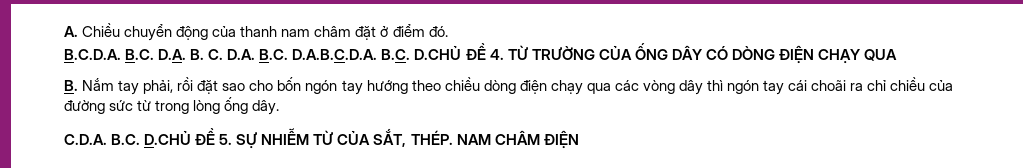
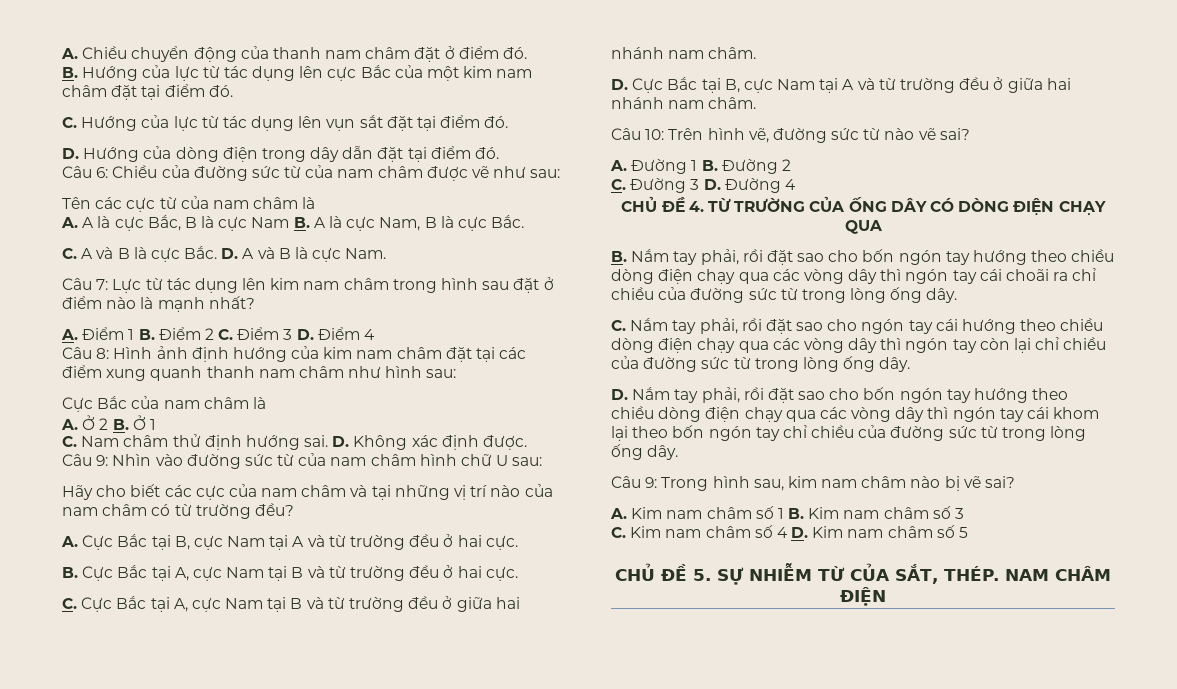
[64,45,462,60] B.C.D.A. B.C. D.A. B. C. D.A. B.C. D.A.B.C.D.A. B.C. D.CHỦ -> [62,65,533,81] [62,84,233,100] [62,115,509,131] [62,146,500,162] [62,165,561,181] [62,196,316,212] [61,215,525,231] [62,246,387,262] [62,277,554,293] [62,296,255,312] [61,327,376,340] [62,346,527,362] [62,365,457,381] [62,396,266,412] [61,415,156,430] [62,434,528,450] [62,453,543,469] [62,484,553,500] [62,503,294,519] [61,534,518,550] [62,565,518,581] [62,596,520,612] [611,47,757,59] [611,77,1071,93] [611,97,757,109] [611,128,970,143] [610,159,791,174] [611,178,796,193] [621,196,658,212] B. Hướng của lực từ tác dụng lên cực Bắc của một kim nam châm đặt tại điểm đó. // C. Hướng của lực từ tác dụng lên vụn sắt đặt tại điểm đó. // D. Hướng của dòng điện trong dây dẫn đặt tại điểm đó. // Câu 6: Chiều của đường sức từ của nam châm được vẽ như sau: // Tên các cực từ của nam châm là // A. A là cực Bắc, B là cực Nam B. A là cực Nam, B là cực Bắc. // C. A và B là cực Bắc. D. A và B là cực Nam. // Câu 7: Lực từ tác dụng lên kim nam châm trong hình sau đặt ở điểm nào là mạnh nhất? // A. Điểm 1 B. Điểm 2 C. Điểm 3 D. Điểm 4 // Câu 8: Hình ảnh định hướng của kim nam châm đặt tại các điểm xung quanh thanh nam châm như hình sau: // Cực Bắc của nam châm là // A. Ở 2 B. Ở 1 // C. Nam châm thử định hướng sai. D. Không xác định được. // Câu 9: Nhìn vào đường sức từ của nam châm hình chữ U sau: // Hãy cho biết các cực của nam châm và tại những vị trí nào của nam châm có từ trường đều? // A. Cực Bắc tại B, cực Nam tại A và từ trường đều ở hai cực. // B. Cực Bắc tại A, cực Nam tại B và từ trường đều ở hai cực. // C. Cực Bắc tại A, cực Nam tại B và từ trường đều ở giữa hai nhánh nam châm. // D. Cực Bắc tại B, cực Nam tại A và từ trường đều ở giữa hai nhánh nam châm. // Câu 10: Trên hình vẽ, đường sức từ nào vẽ sai? // A. Đường 1 B. Đường 2 // C. Đường 3 D. Đường 4 // CHỦ
[64,130,192,145] C.D.A. B.C. D.CHỦ -> [611,318,1104,334] [611,337,1107,353] [611,356,911,372] [611,387,1069,403] [611,406,1100,422] [611,425,1087,441] [611,444,679,460] [611,476,1016,491] [610,506,965,519] [611,525,969,538] [614,563,655,581] C. Nắm tay phải, rồi đặt sao cho ngón tay cái hướng theo chiều dòng điện chạy qua các vòng dây thì ngón tay còn lại chỉ chiều của đường sức từ trong lòng ống dây. // D. Nắm tay phải, rồi đặt sao cho bốn ngón tay hướng theo chiều dòng điện chạy qua các vòng dây thì ngón tay cái khom lại theo bốn ngón tay chỉ chiều của đường sức từ trong lòng ống dây. // Câu 9: Trong hình sau, kim nam châm nào bị vẽ sai? // A. Kim nam châm số 1 B. Kim nam châm số 3 // C. Kim nam châm số 4 D. Kim nam châm số 5 // CHỦ

